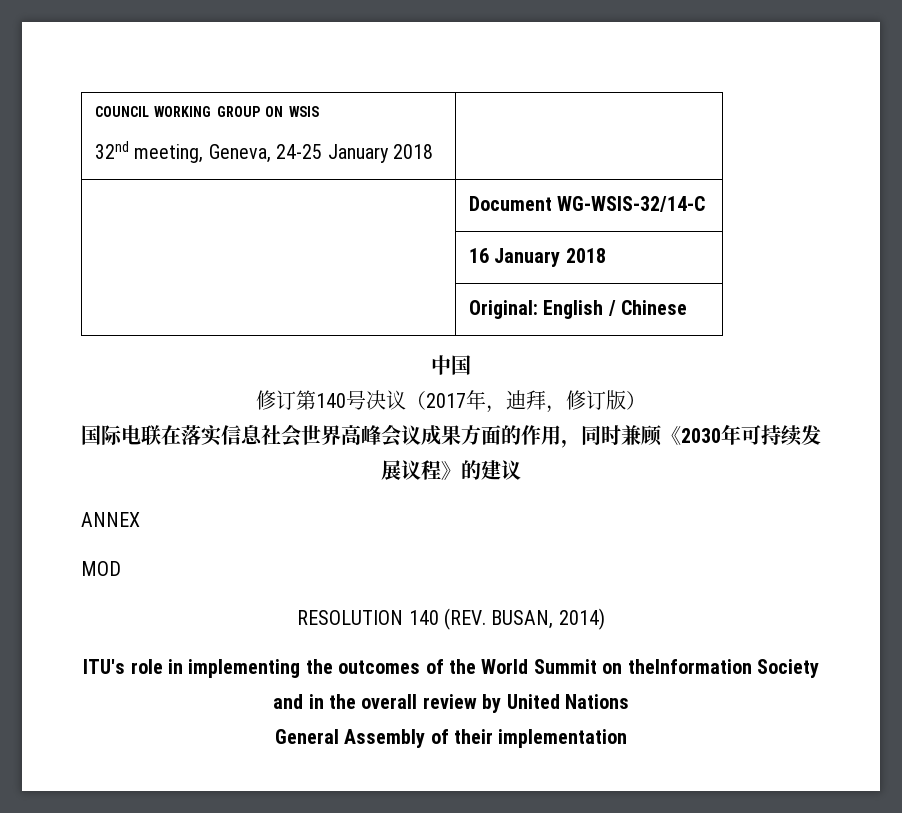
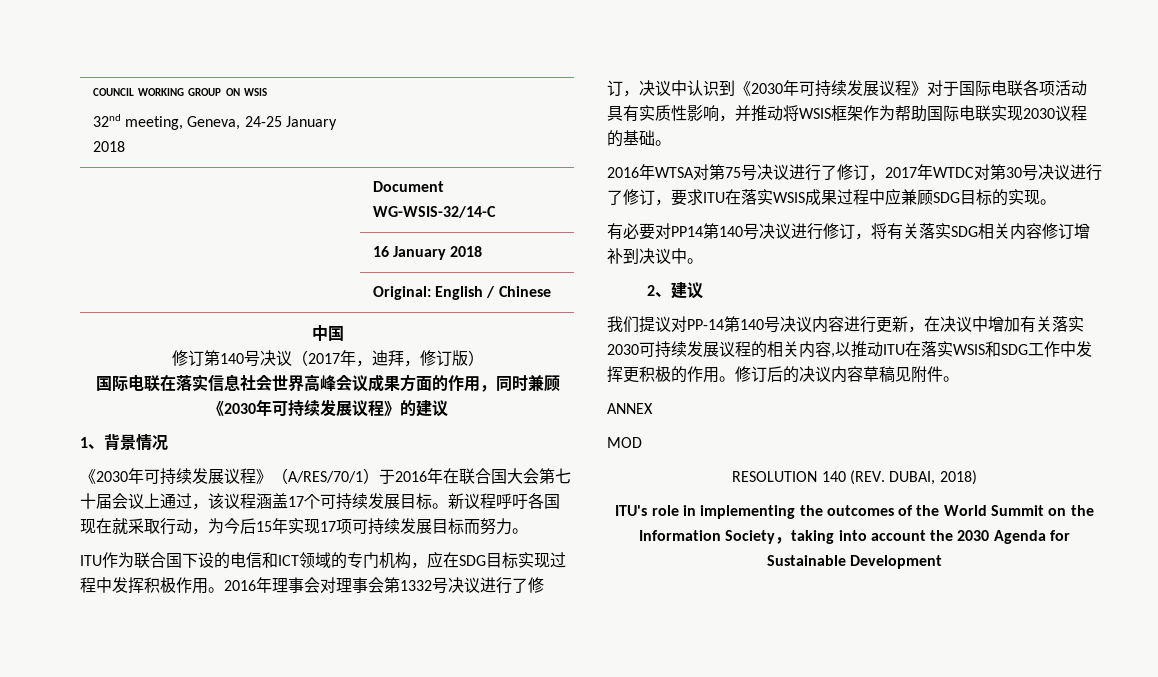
(521, 470) none -> [80,433,168,451] [80,468,571,485] [80,493,560,510] [80,518,528,535] [80,551,566,569] [80,577,544,594] [607,80,1087,97] [607,105,1087,122] [607,130,671,147] [607,164,1102,181] [607,188,1056,206] [607,223,1090,240] [607,248,703,264] [647,282,704,299] [607,316,1084,333] [607,341,1092,358] [607,366,959,383] // 1、背景情况 // 《2030年可持续发展议程》（A/RES/70/1）于2016年在联合国大会第七十届会议上通过，该议程涵盖17个可持续发展目标。新议程呼吁各国现在就采取行动，为今后15年实现17项可持续发展目标而努力。 // ITU作为联合国下设的电信和ICT领域的专门机构，应在SDG目标实现过程中发挥积极作用。2016年理事会对理事会第1332号决议进行了修订，决议中认识到《2030年可持续发展议程》对于国际电联各项活动具有实质性影响，并推动将WSIS框架作为帮助国际电联实现2030议程的基础。 // 2016年WTSA对第75号决议进行了修订，2017年WTDC对第30号决议进行了修订，要求ITU在落实WSIS成果过程中应兼顾SDG目标的实现。 // 有必要对PP14第140号决议进行修订，将有关落实SDG相关内容修订增补到决议中。 // 2、建议 // 我们提议对PP-14第140号决议内容进行更新，在决议中增加有关落实2030可持续发展议程的相关内容,以推动ITU在落实WSIS和SDG工作中发挥更积极的作用。修订后的决议内容草稿见附件。
[491,608,605,630] BUSAN, 2014) -> [889,470,977,485] DUBAI, 2018)
[627,659,819,678] [273,694,629,713] [274,729,628,748] theInformation Society and in the overall review by United Nations // General Assembly of their implementation -> [1070,505,1094,516] [638,530,1071,544] [766,555,943,569] the Information Society，taking into account the 2030 Agenda for Sustainable Development

